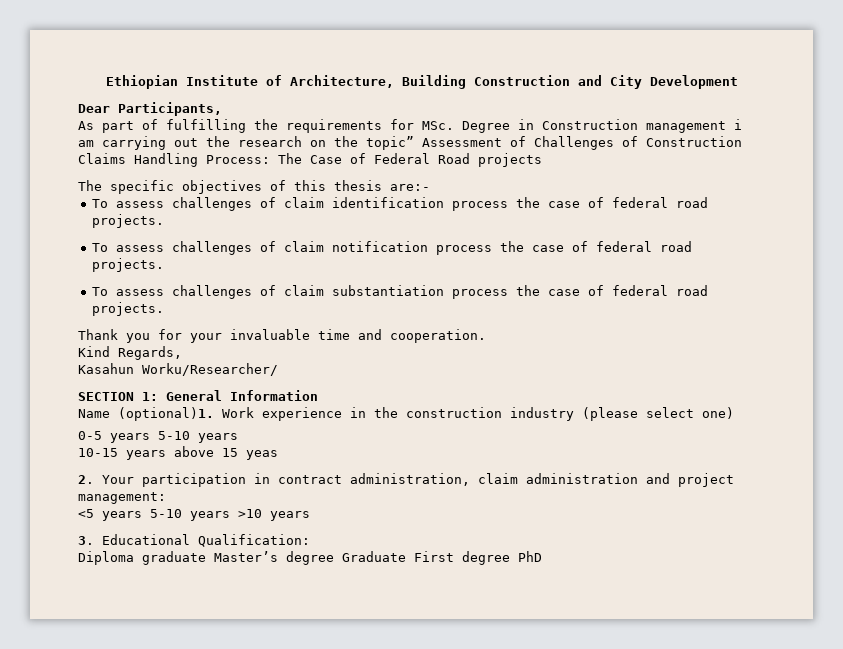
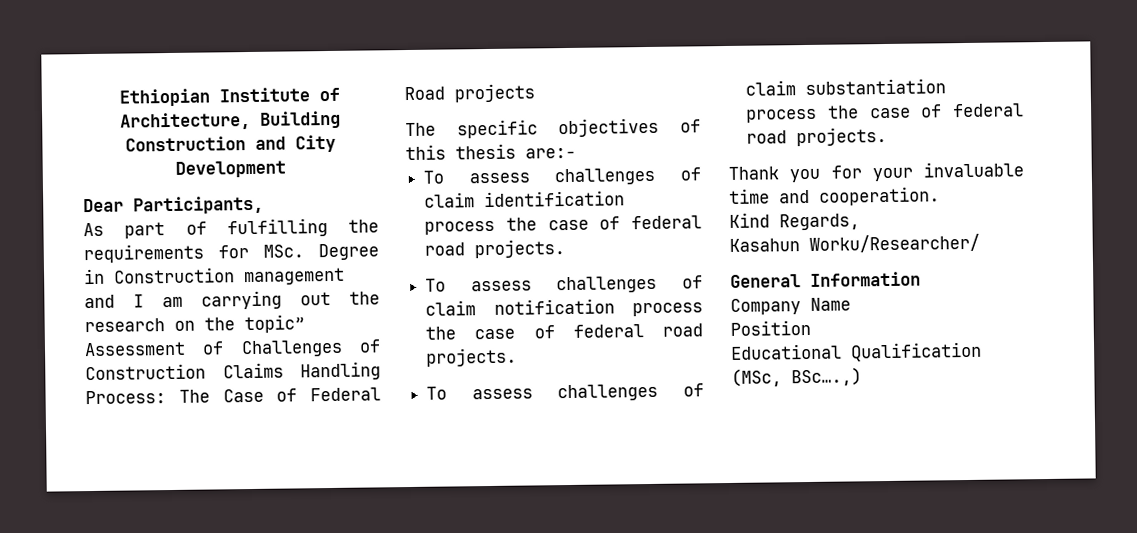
[734,119,742,130] i -> [84,294,144,309] and I
[78,392,158,401] SECTION 1: -> (980, 243) none
(318, 395) none -> [730,298,801,315] Company
[118,407,734,421] [78,431,238,443] [78,446,278,460] [78,473,734,487] [78,492,166,504] [78,509,310,521] [78,534,310,547] [78,551,542,565] (optional)1. Work experience in the construction industry (please select one) // 0-5 years 5-10 years // 10-15 years above 15 yeas // 2. Your participation in contract administration, claim administration and project management: // <5 years 5-10 years >10 years // 3. Educational Qualification: // Diploma graduate Master’s degree Graduate First degree PhD -> [730,319,811,336] [730,341,982,362] [731,367,862,387] // Position // Educational Qualification (MSc, BSc….,)

